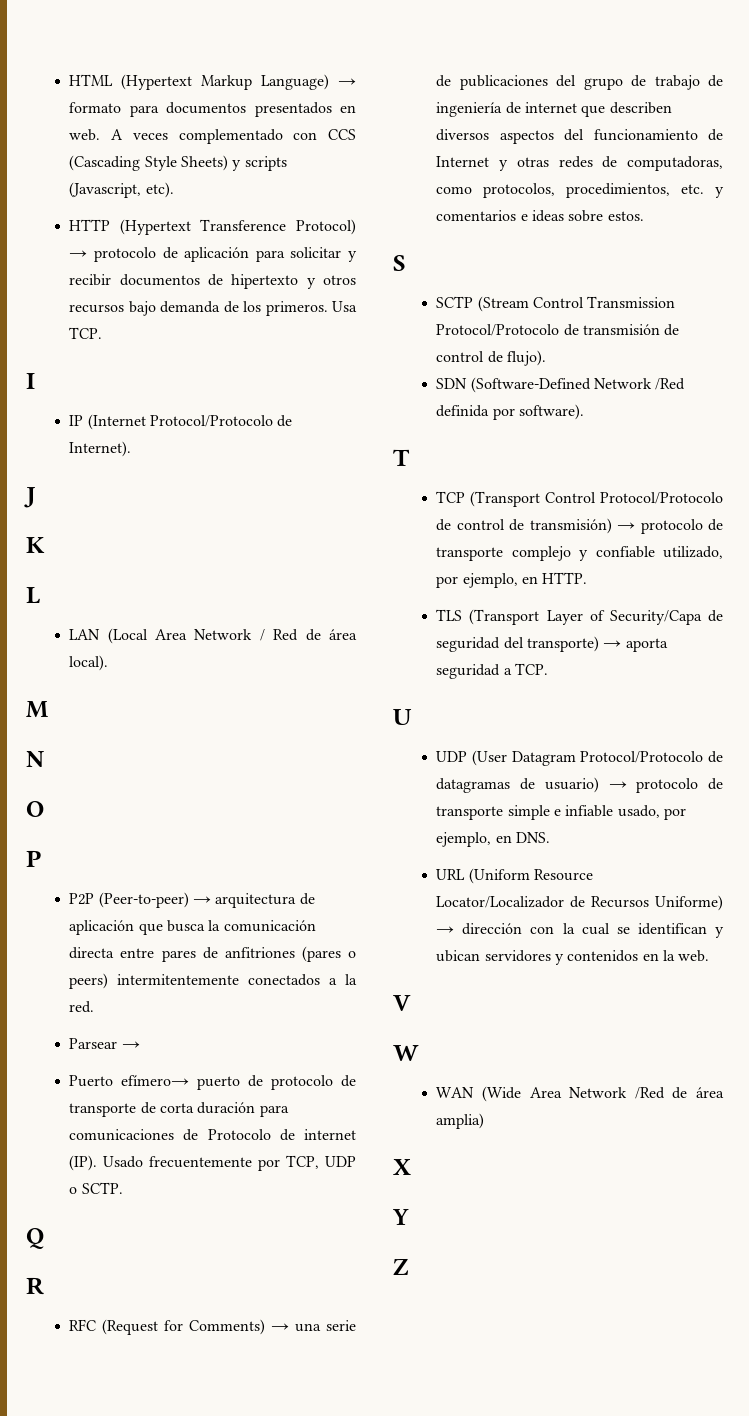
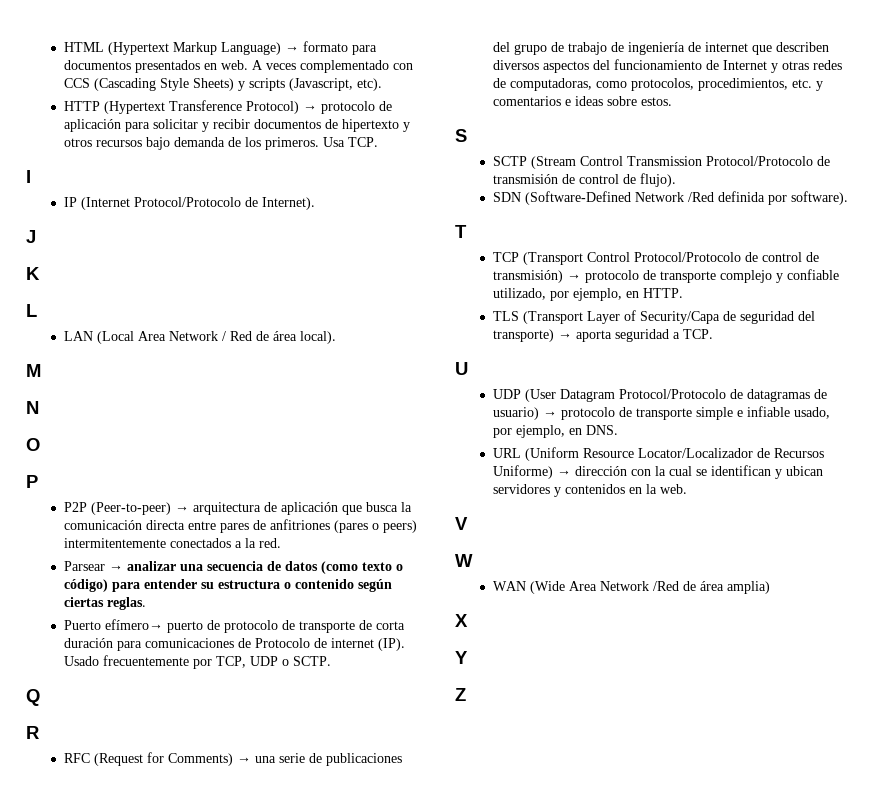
(140, 1045) none -> [126,561,403,574] [63,579,392,592] [63,597,146,610] analizar una secuencia de datos (como texto o código) para entender su estructura o contenido según ciertas reglas.

